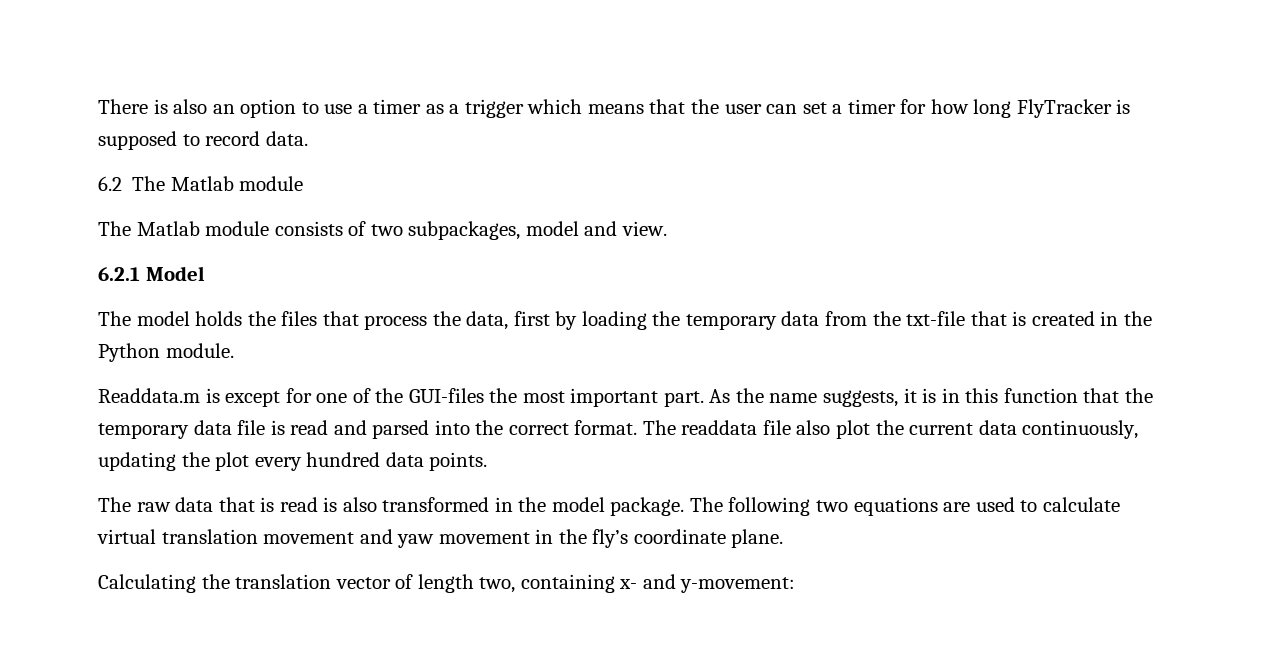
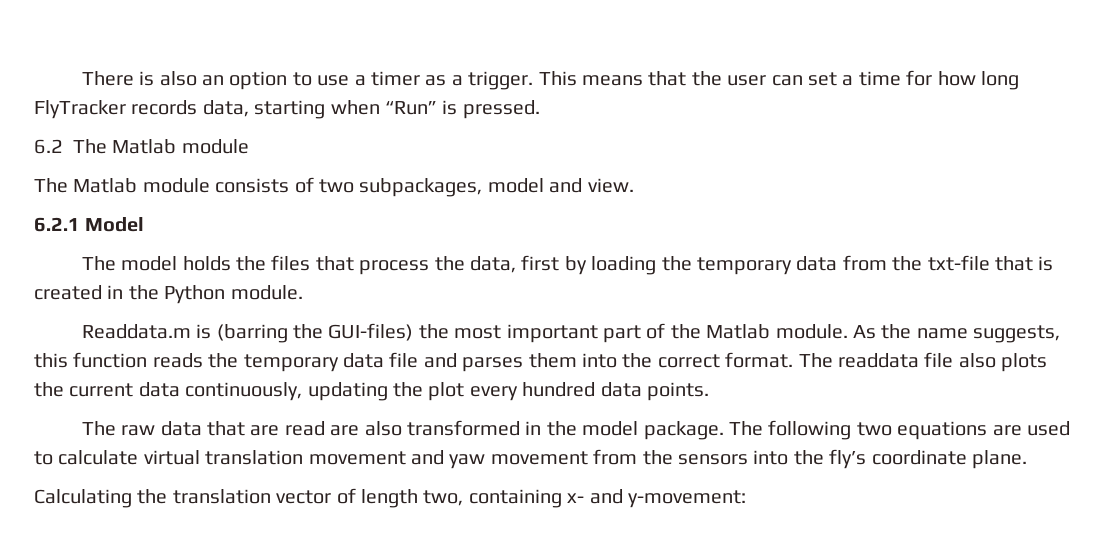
[464,99,583,118] trigger which -> [468,71,577,90] trigger. This
[847,99,896,114] timer -> [858,71,901,86] time
[1116,99,1131,114] [98,131,308,150] is supposed to record data. -> [131,100,540,119] records data, starting when “Run” is pressed.
[225,388,704,407] except for one of the GUI-files the most important part. -> [216,323,848,343] (barring the GUI-files) the most important part of the Matlab module.
[903,388,960,403] it is in -> (1061, 334) none
[1083,388,1120,403] that -> [152,353,203,368] reads
[270,420,430,439] is read and parsed -> [423,353,577,372] and parses them
[836,420,871,439] plot -> [1001,353,1048,372] plots
[260,497,338,512] is read is -> [250,421,360,436] are read are
[535,529,554,544] in -> [593,449,789,465] from the sensors into

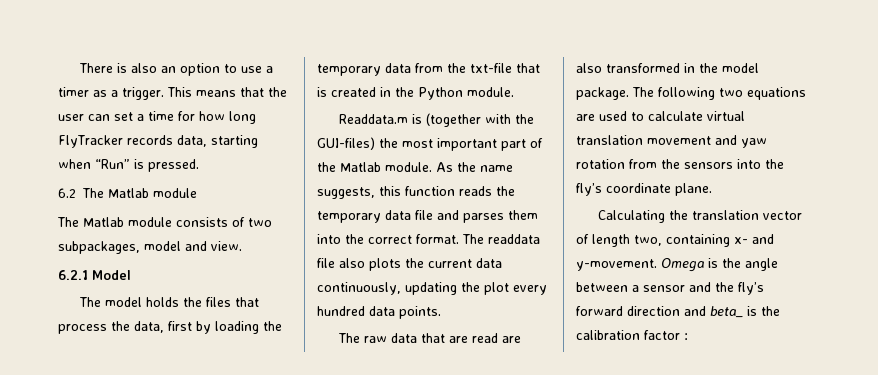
[216,324,288,343] (barring -> [425,113,511,127] (together with
[490,451,588,465] movement -> [576,159,625,169] rotation
[627,490,746,508] y-movement: -> [576,258,778,272] [576,282,764,295] [576,306,780,318] [576,330,688,340] y-movement. Omega is the angle between a sensor and the fly’s forward direction and beta_ is the calibration factor :

